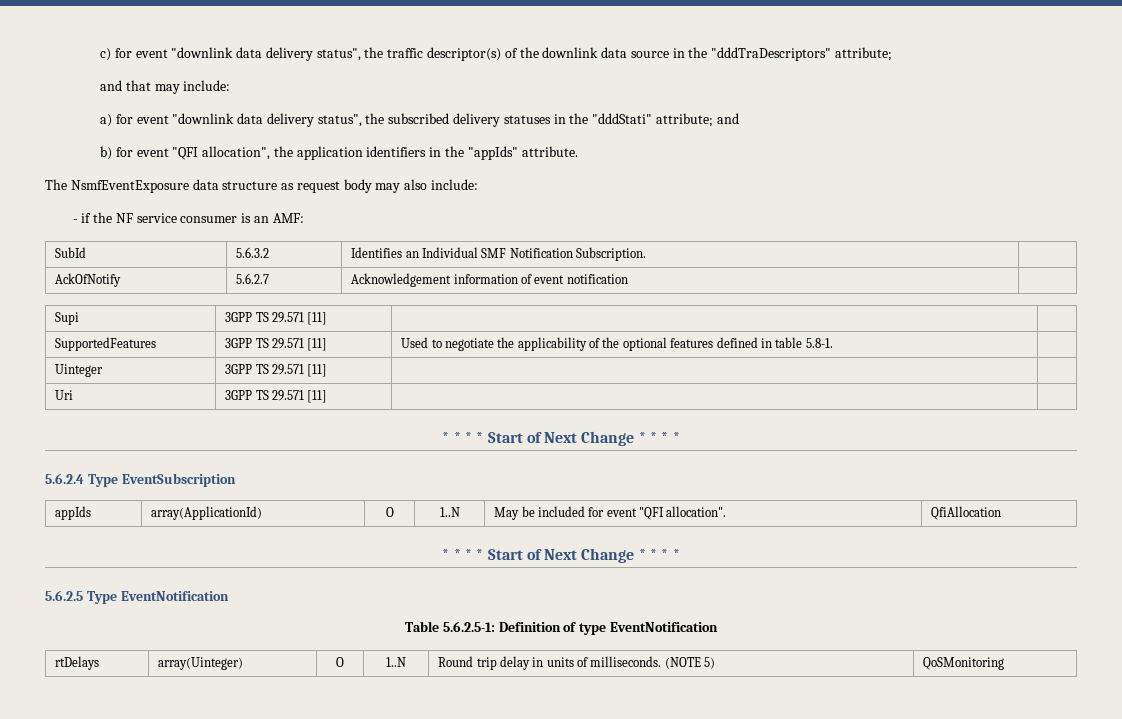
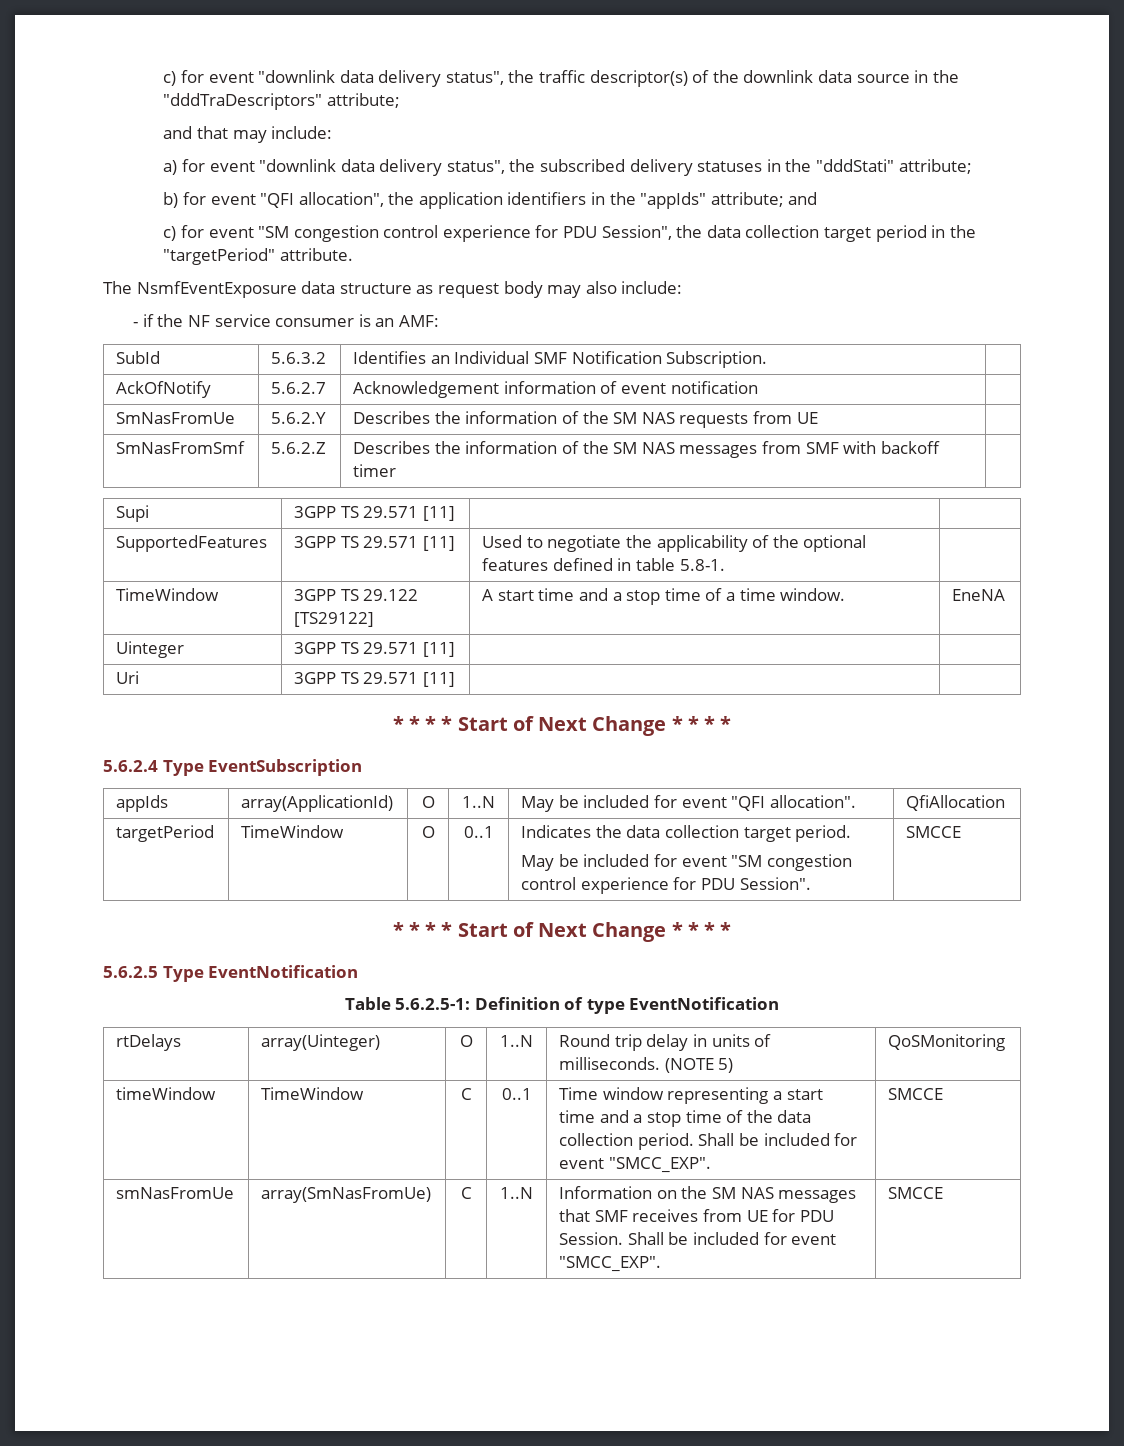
[716,113,739,124] and -> (972, 166) none
(518, 153) none -> [710,192,818,207] [163,225,976,242] [163,248,276,265] attribute; and // c) for event "SM congestion control experience for PDU Session", the data collection target period in the "targetPeriod"
(628, 279) none -> [116,412,236,424] [271,412,327,424] [353,411,818,428] [116,441,246,454] [271,442,327,454] [353,441,940,458] [353,464,397,477] // SmNasFromUe | 5.6.2.Y | Describes the information of the SM NAS requests from UE | // SmNasFromSmf | 5.6.2.Z | Describes the information of the SM NAS messages from SMF with backoff timer |
(833, 343) none -> [116,588,220,601] [294,589,419,601] [294,612,375,627] [482,588,846,605] [952,589,1006,601] // TimeWindow | 3GPP TS 29.122 [TS29122] | A start time and a stop time of a time window. | EneNA
(1002, 513) none -> [116,825,215,842] [241,825,345,838] [421,826,435,838] [463,826,494,838] [521,825,852,842] [521,854,852,871] [521,877,811,894] [906,826,962,838] // targetPeriod | TimeWindow | O | 0..1 | Indicates the data collection target period. // May be included for event "SM congestion control experience for PDU Session". | SMCCE
(1005, 663) none -> [116,1087,217,1100] [261,1087,365,1100] [460,1088,472,1100] [501,1088,532,1100] [559,1087,823,1104] [559,1110,812,1127] [559,1133,858,1150] [559,1157,711,1173] [888,1088,944,1100] [116,1187,235,1199] [261,1187,432,1203] [460,1187,472,1199] [500,1187,533,1199] [559,1186,857,1203] [559,1209,834,1222] [559,1232,837,1245] [559,1256,662,1272] [888,1187,944,1199] // timeWindow | TimeWindow | C | 0..1 | Time window representing a start time and a stop time of the data collection period. Shall be included for event "SMCC_EXP". | SMCCE // smNasFromUe | array(SmNasFromUe) | C | 1..N | Information on the SM NAS messages that SMF receives from UE for PDU Session. Shall be included for event "SMCC_EXP". | SMCCE

